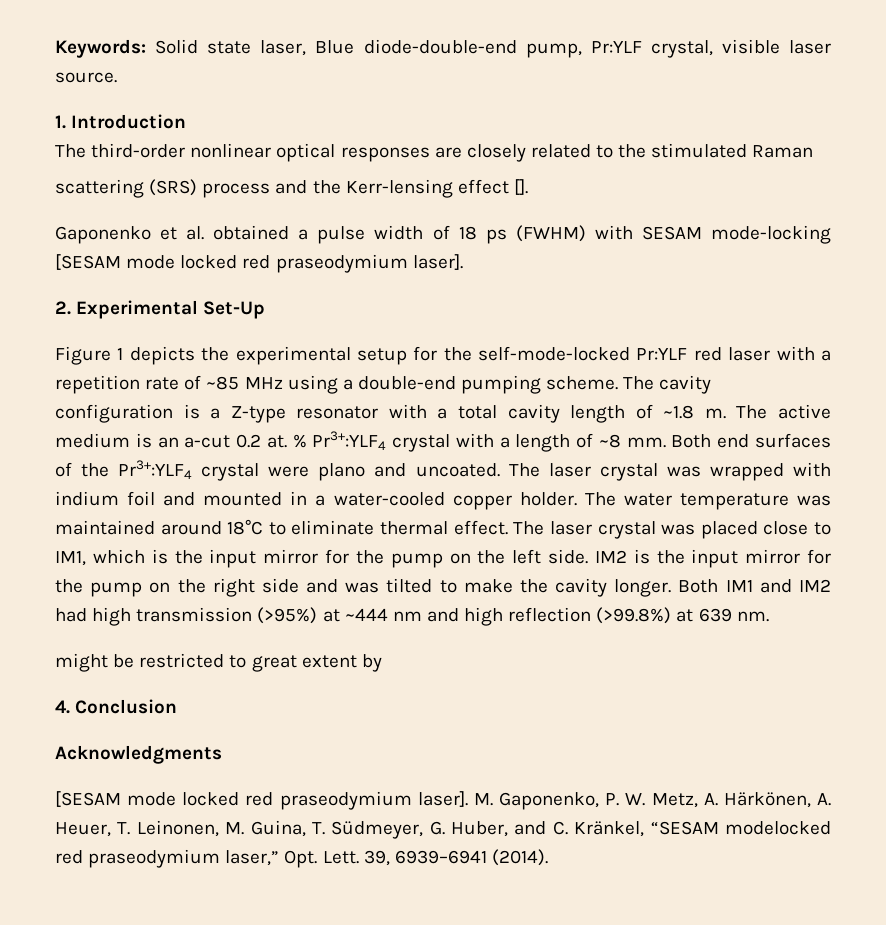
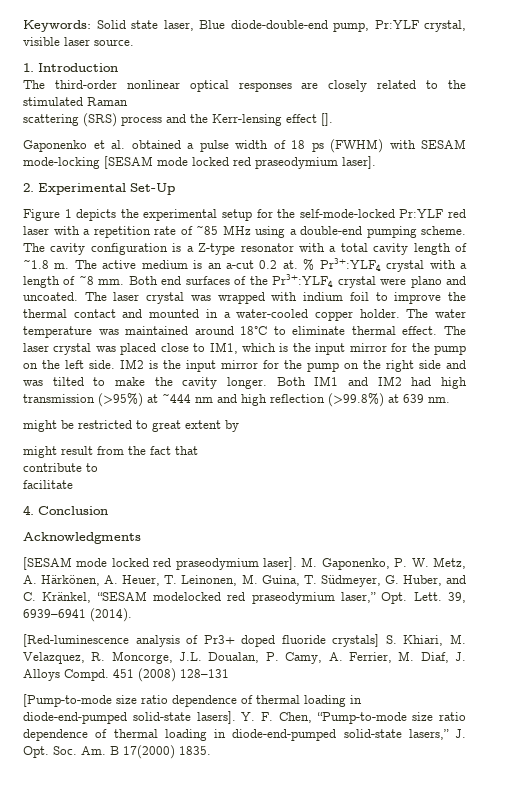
(156, 498) none -> [375,292,467,304] [23,309,116,318] to improve the thermal contact
(382, 663) none -> [23,446,198,458] [23,463,98,472] [23,480,73,489] // might result from the fact that // contribute to // facilitate
(548, 857) none -> [23,634,466,647] [23,651,467,664] [23,668,229,682] [23,694,362,707] [23,711,466,724] [23,729,466,741] [23,745,211,759] // [Red-luminescence analysis of Pr3+ doped fluoride crystals] S. Khiari, M. Velazquez, R. Moncorge, J.L. Doualan, P. Camy, A. Ferrier, M. Diaf, J. Alloys Compd. 451 (2008) 128–131 // [Pump-to-mode size ratio dependence of thermal loading in diode-end-pumped solid-state lasers]. Y. F. Chen, “Pump-to-mode size ratio dependence of thermal loading in diode-end-pumped solid-state lasers,” J. Opt. Soc. Am. B 17(2000) 1835.

